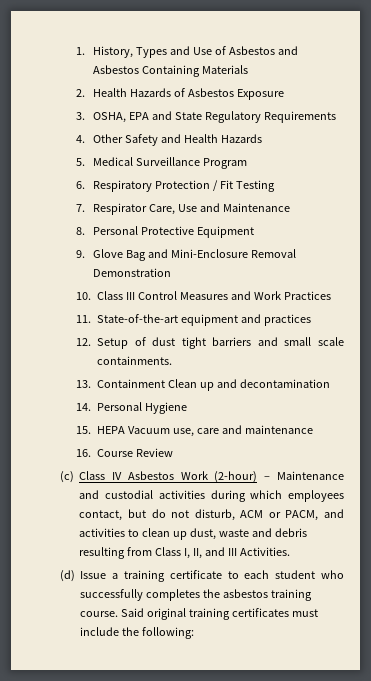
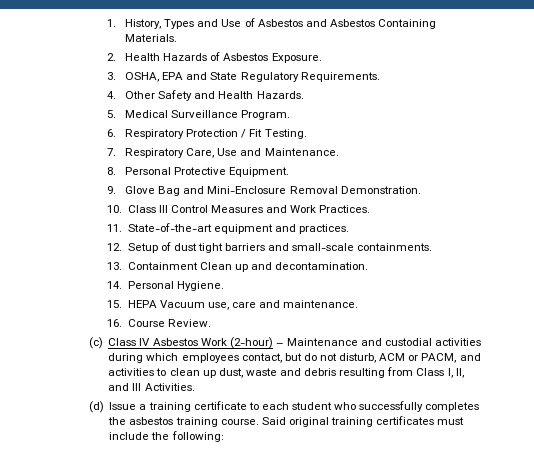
[201,65,248,74] Materials -> [125,34,178,42] Materials.
[236,89,284,100] Exposure -> [271,53,322,63] Exposure.
[263,111,336,123] Requirements -> [300,72,380,82] Requirements.
[220,134,262,143] Hazards -> [256,91,304,99] Hazards.
[202,158,247,169] Program -> [241,110,291,120] Program.
[235,180,275,192] Testing -> [264,129,307,139] Testing.
[92,203,147,215] Respirator -> [125,148,185,158] Respiratory
[222,203,290,212] Maintenance -> [264,148,339,156] Maintenance.
[196,226,254,238] Equipment -> [229,167,290,177] Equipment.
[92,268,171,277] Demonstration -> [340,186,421,194] Demonstration.
[283,291,331,300] Practices -> [319,205,371,213] Practices.
[263,314,311,326] practices -> [298,224,349,234] practices.
[284,337,344,346] small scale -> [292,243,355,251] small-scale
[239,379,330,388] decontamination -> [275,262,369,270] decontamination.
[144,402,187,414] Hygiene -> [176,281,224,291] Hygiene.
[244,425,313,434] maintenance -> [283,300,359,308] maintenance.
[135,448,173,457] Review -> [167,319,211,327] Review.

